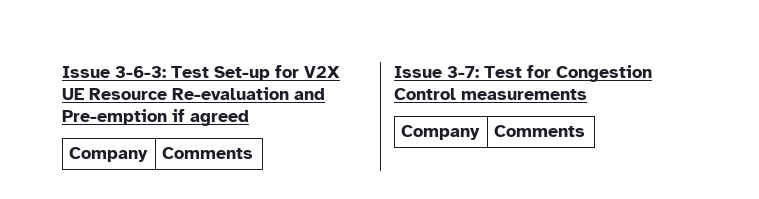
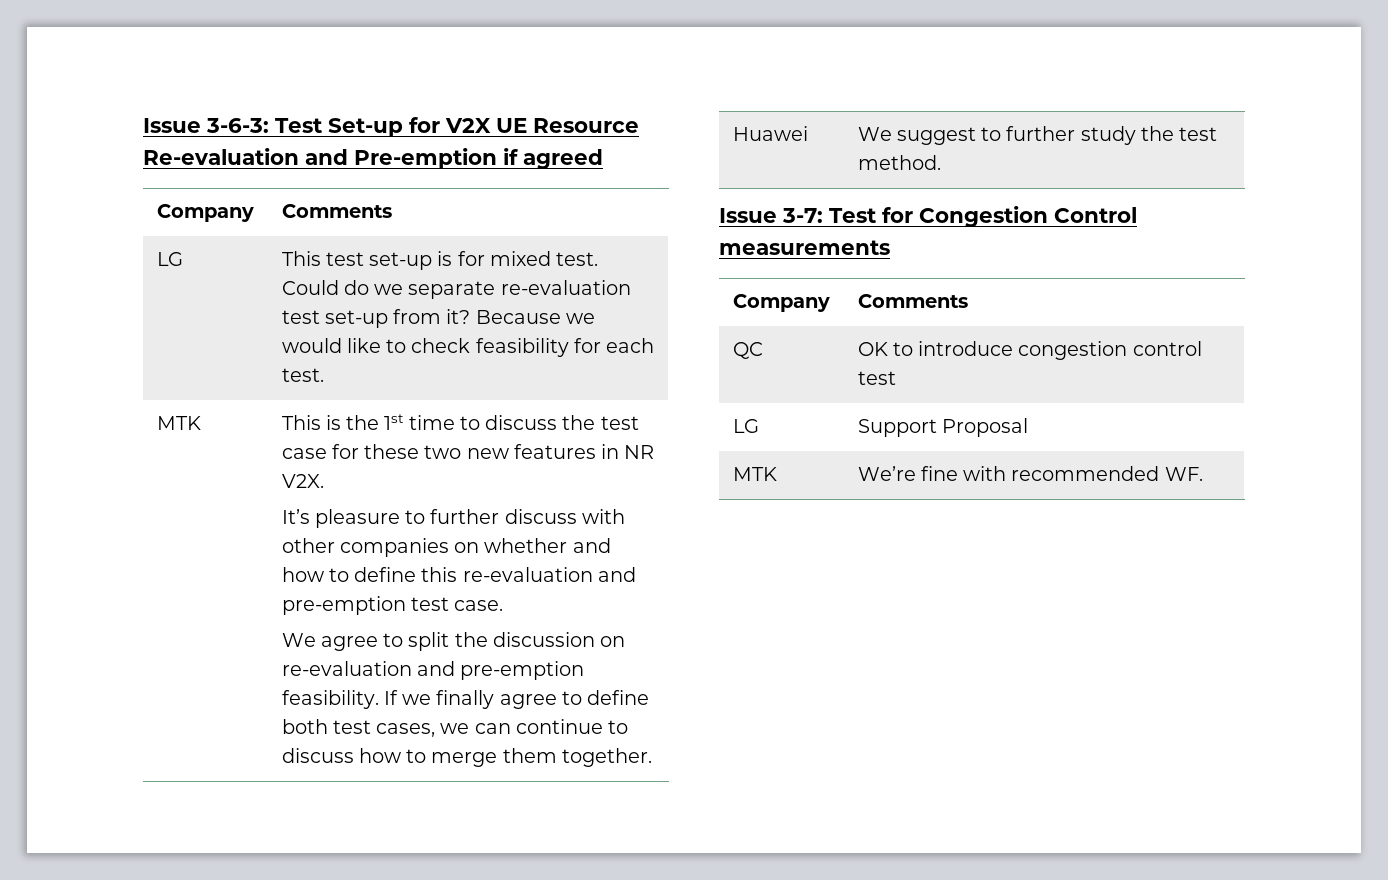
(254, 153) none -> [156,252,183,266] [281,251,599,270] [281,280,631,299] [281,309,595,328] [281,338,655,357] [281,368,324,382] [156,416,201,430] [281,414,639,430] [281,444,655,459] [281,474,324,488] [281,509,625,528] [281,538,611,557] [281,567,636,582] [281,596,504,615] [281,632,626,651] [281,661,585,680] [281,690,650,709] [281,719,629,737] [281,748,652,767] [732,126,808,141] [857,126,1218,145] [857,155,941,170] // LG | This test set-up is for mixed test. Could do we separate re-evaluation test set-up from it? Because we would like to check feasibility for each test. // MTK | This is the 1st time to discuss the test case for these two new features in NR V2X. // It’s pleasure to further discuss with other companies on whether and how to define this re-evaluation and pre-emption test case. // We agree to split the discussion on re-evaluation and pre-emption feasibility. If we finally agree to define both test cases, we can continue to discuss how to merge them together. // Huawei | We suggest to further study the test method.
(586, 131) none -> [732,342,763,359] [857,341,1202,360] [857,371,896,385] [732,419,759,433] [857,418,1028,437] [732,467,777,481] [857,466,1203,481] // QC | OK to introduce congestion control test // LG | Support Proposal // MTK | We’re fine with recommended WF.

